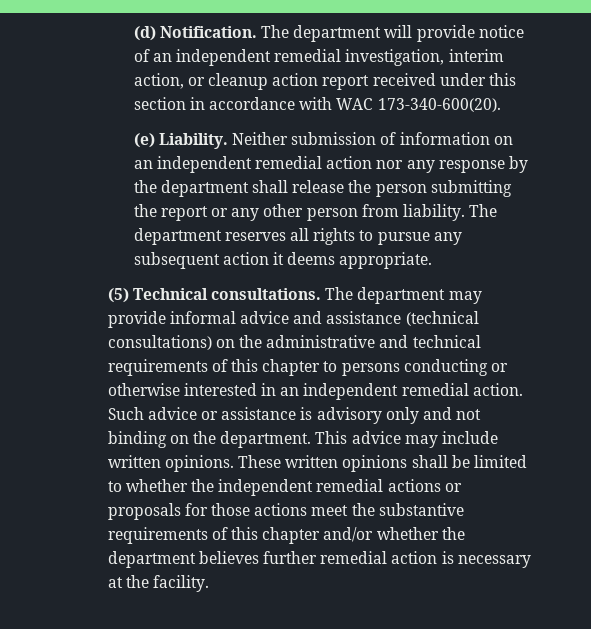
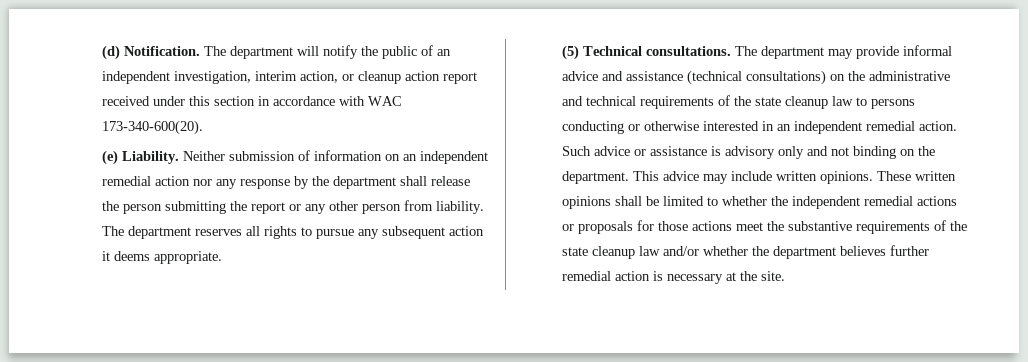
[416,25,524,42] provide notice -> [322,45,417,59] notify the public
[274,49,342,62] remedial -> (170, 77) none
[231,359,321,376] this chapter -> [733,96,853,109] the state cleanup law
[231,527,321,544] this chapter -> [949,221,967,231] [561,246,660,259] the state cleanup law
[153,575,210,592] facility. -> [760,271,785,281] site.

